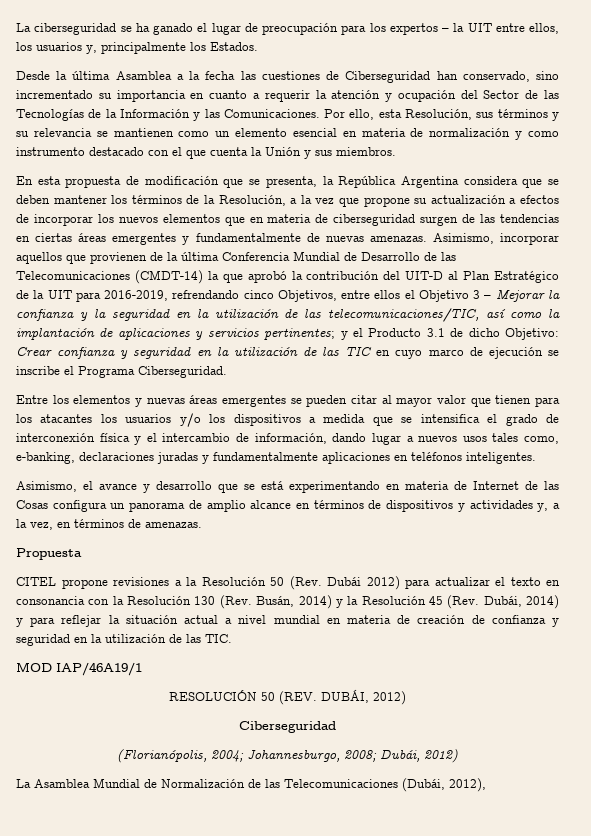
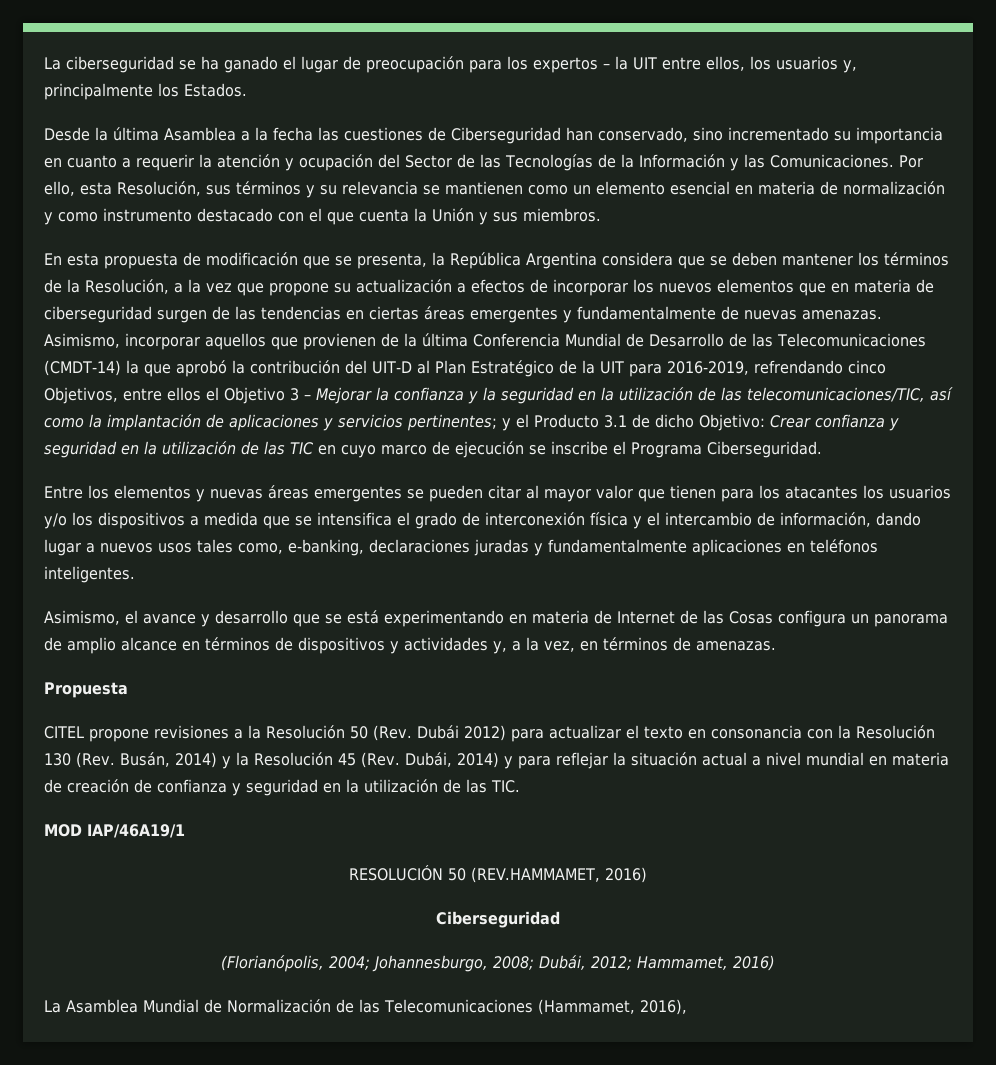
[279,689,406,705] (REV. DUBÁI, 2012) -> [470,867,648,883] (REV.HAMMAMET, 2016)
[424,749,458,763] 2012) -> [591,955,775,971] 2012; Hammamet, 2016)
[402,778,486,792] (Dubái, 2012), -> [537,999,687,1015] (Hammamet, 2016),

